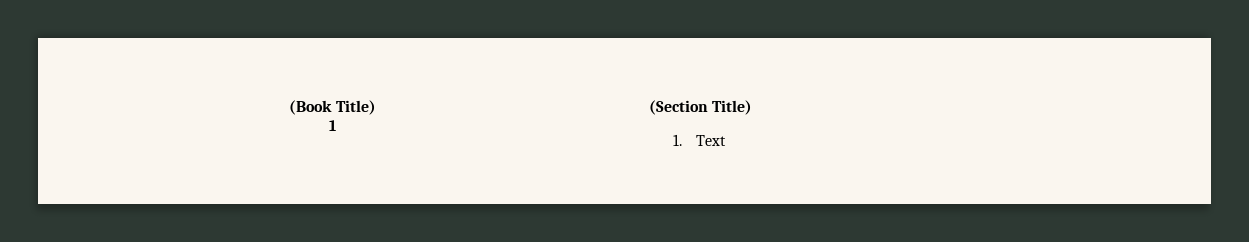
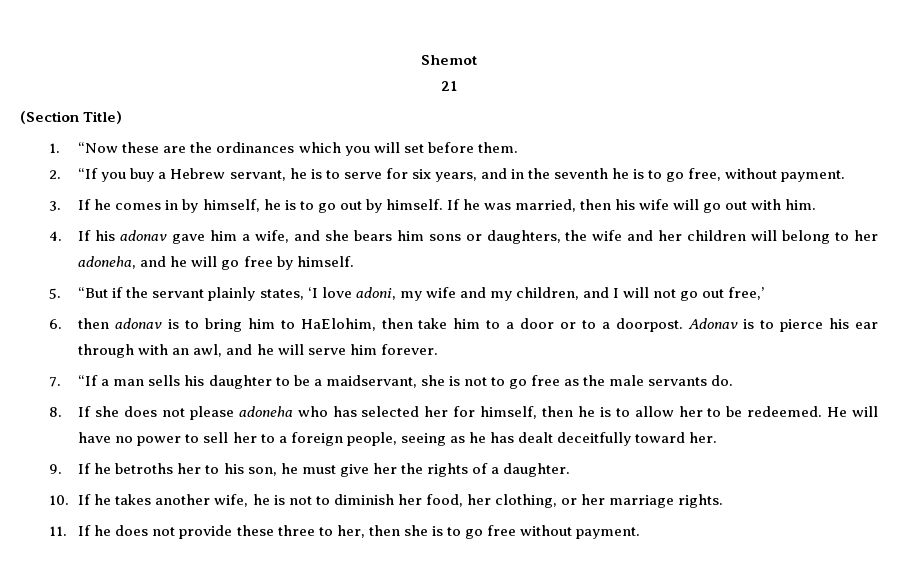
[289,100,376,115] [329,120,336,131] (Book Title) // 1 -> [421,55,477,65] [441,81,457,91] Shemot // 21
[696,135,727,146] Text -> [78,142,518,156] [49,168,846,182] [49,199,817,213] [49,230,878,244] [78,256,354,270] [49,287,765,301] [49,318,878,332] [78,344,438,358] [49,375,734,389] [49,406,879,420] [78,432,718,446] [49,463,571,477] [49,494,724,508] [49,525,641,539] “Now these are the ordinances which you will set before them. // 2. “If you buy a Hebrew servant, he is to serve for six years, and in the seventh he is to go free, without payment. // 3. If he comes in by himself, he is to go out by himself. If he was married, then his wife will go out with him. // 4. If his adonav gave him a wife, and she bears him sons or daughters, the wife and her children will belong to her adoneha, and he will go free by himself. // 5. “But if the servant plainly states, ‘I love adoni, my wife and my children, and I will not go out free,’ // 6. then adonav is to bring him to HaElohim, then take him to a door or to a doorpost. Adonav is to pierce his ear through with an awl, and he will serve him forever. // 7. “If a man sells his daughter to be a maidservant, she is not to go free as the male servants do. // 8. If she does not please adoneha who has selected her for himself, then he is to allow her to be redeemed. He will have no power to sell her to a foreign people, seeing as he has dealt deceitfully toward her. // 9. If he betroths her to his son, he must give her the rights of a daughter. // 10. If he takes another wife, he is not to diminish her food, her clothing, or her marriage rights. // 11. If he does not provide these three to her, then she is to go free without payment.

